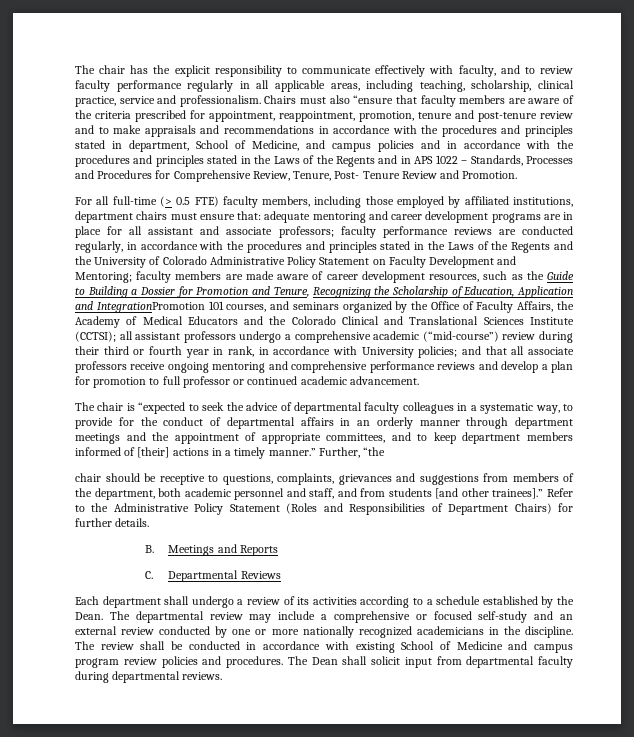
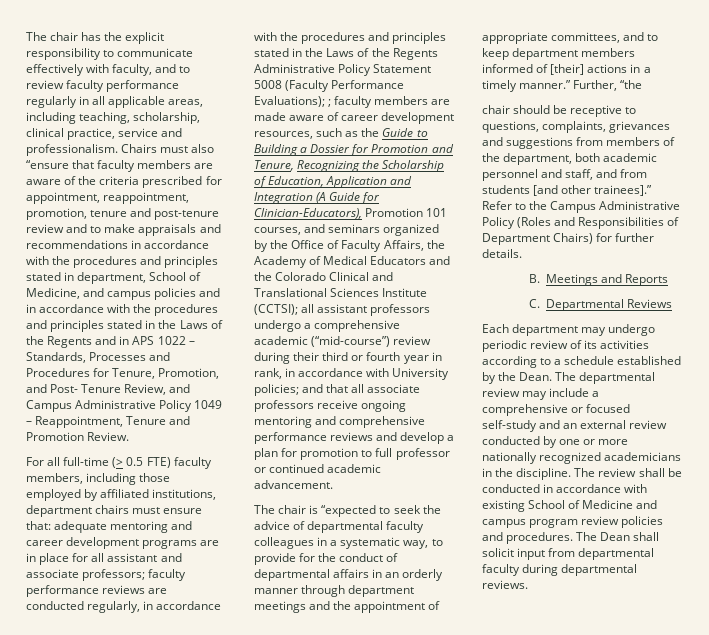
[173,170,518,182] Comprehensive Review, Tenure, Post- Tenure Review and Promotion. -> [112,368,220,379] [26,384,191,395] [26,400,223,412] [26,416,191,428] [26,432,130,441] Tenure, Promotion, and Post- Tenure Review, and Campus Administrative Policy 1049 – Reappointment, Tenure and Promotion Review.
[554,241,574,250] [75,256,517,268] [75,272,132,283] and the University of Colorado Administrative Policy Statement on Faculty Development and Mentoring; -> [254,64,432,76] [254,80,405,92] [254,96,332,107] Administrative Policy Statement 5008 (Faculty Performance Evaluations); ;
[96,302,205,313] IntegrationPromotion -> [254,192,381,204] [254,208,424,219] Integration (A Guide for Clinician-Educators), Promotion
[113,503,280,515] Administrative Policy Statement -> [550,201,681,213] [482,217,515,229] Campus Administrative Policy
[164,596,244,608] shall undergo a -> [581,324,656,336] [482,340,527,352] may undergo periodic

